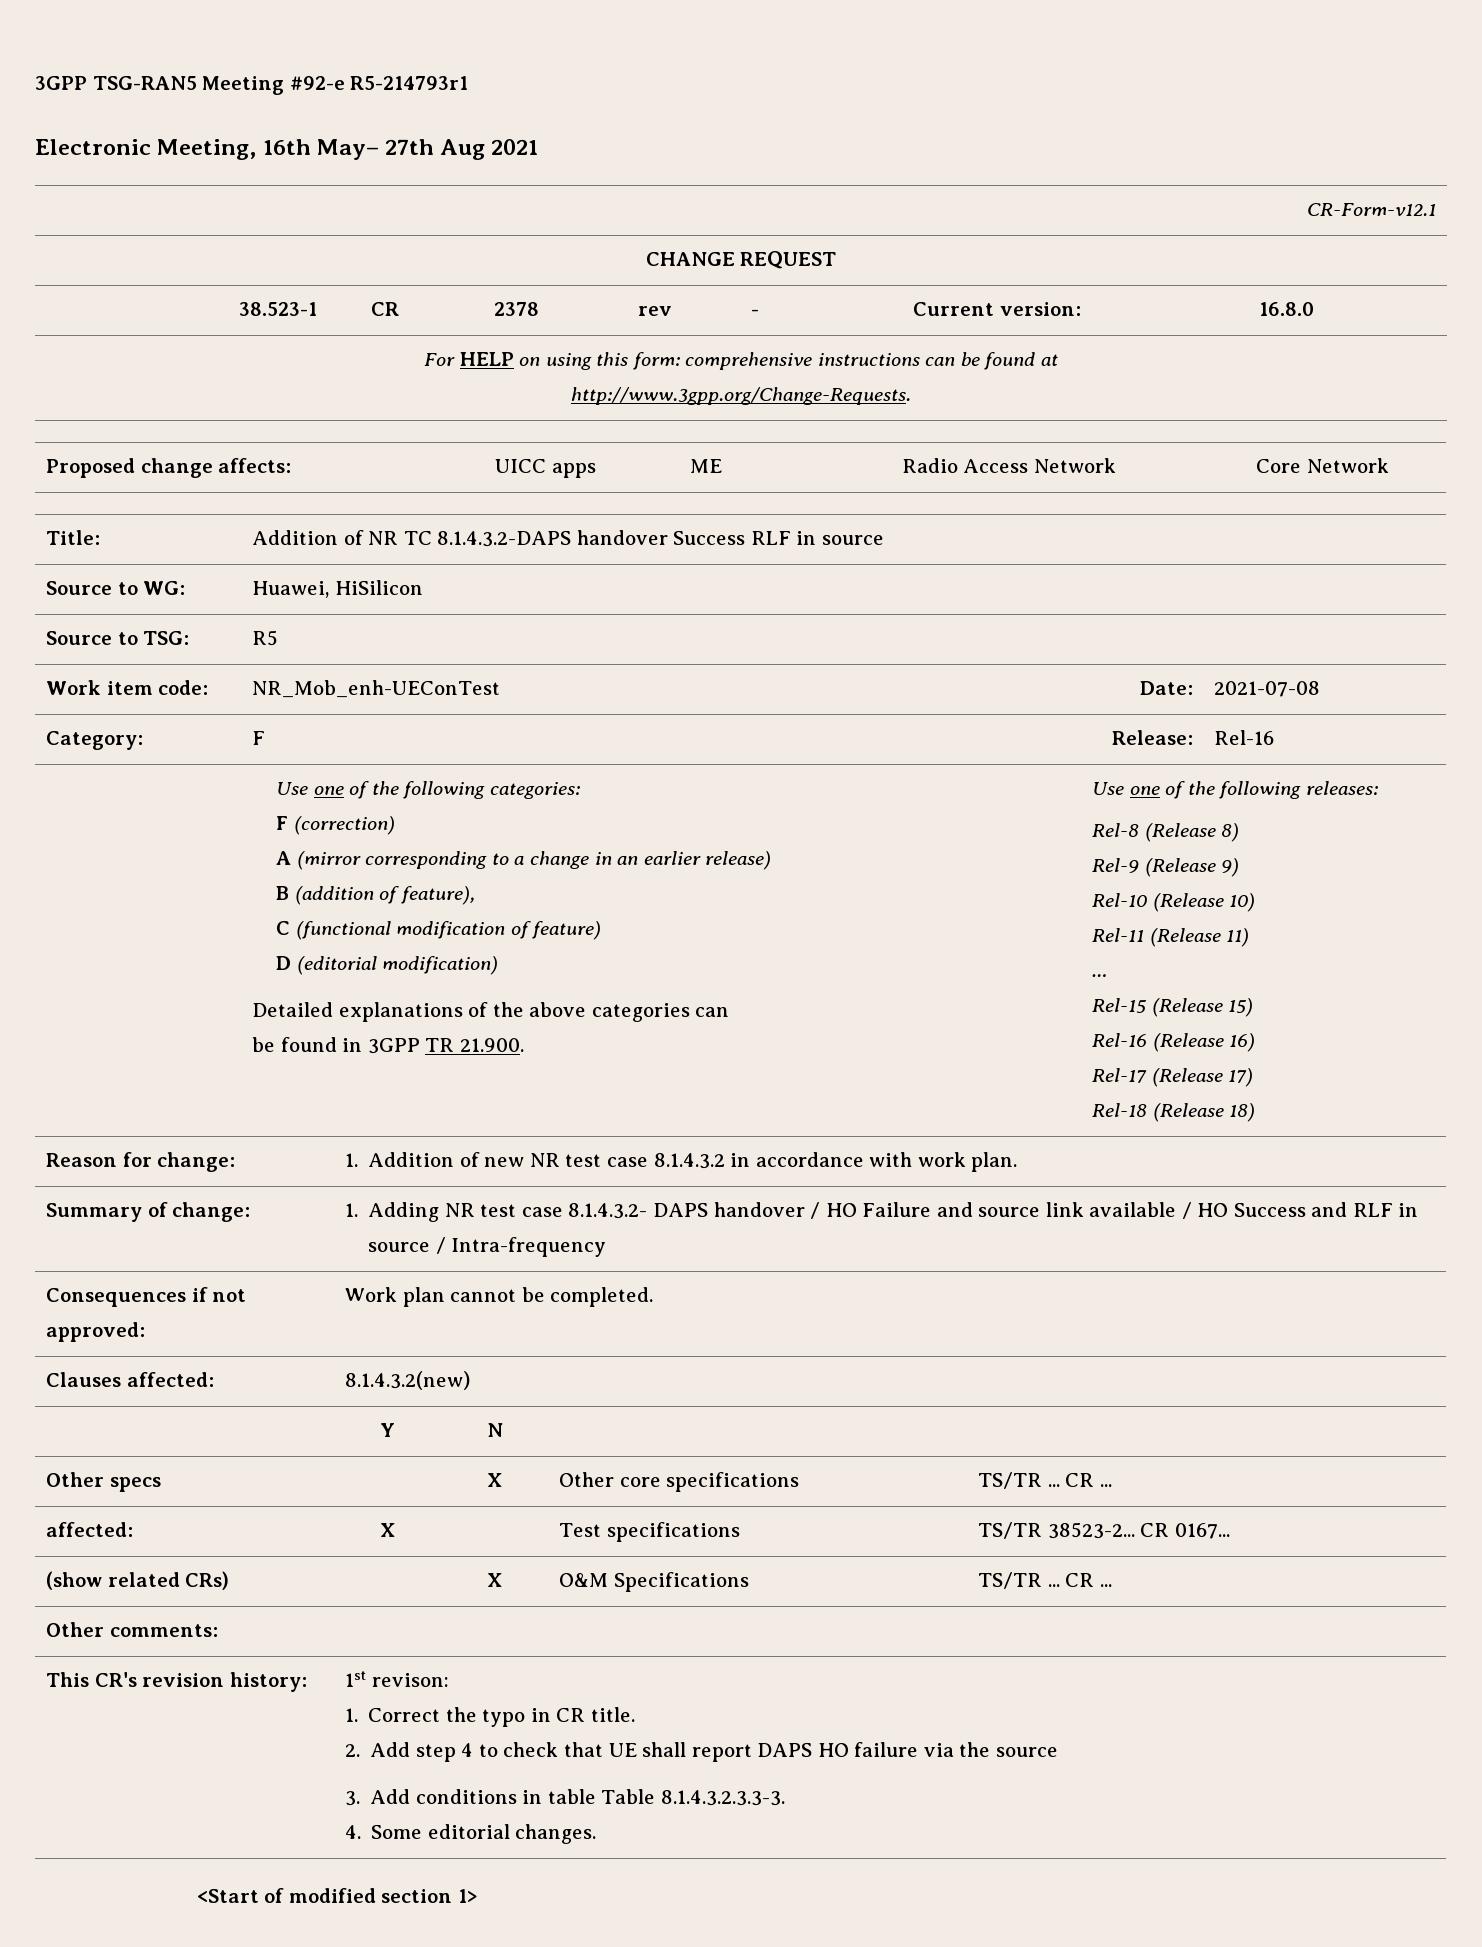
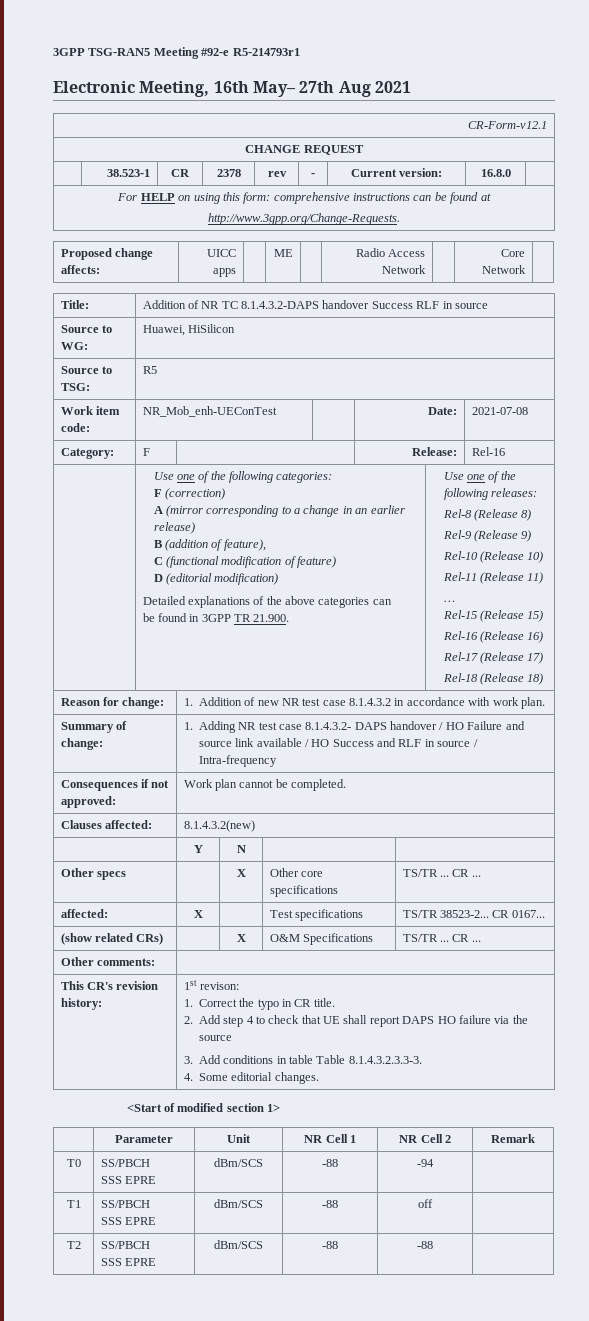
(478, 1896) none -> [115,1135,173,1143] [227,1134,251,1143] [304,1134,356,1143] [399,1134,451,1143] [491,1134,535,1143] [66,1159,81,1167] [100,1159,150,1167] [100,1176,156,1184] [214,1158,263,1167] [322,1159,338,1167] [417,1159,434,1167] [66,1200,81,1208] [100,1200,150,1208] [100,1217,156,1225] [214,1199,263,1208] [322,1200,338,1208] [418,1199,433,1208] [66,1241,81,1249] [100,1241,150,1249] [100,1258,156,1266] [214,1240,263,1249] [322,1241,338,1249] [417,1241,433,1249] // | Parameter | Unit | NR Cell 1 | NR Cell 2 | Remark // T0 | SS/PBCH // SSS EPRE | dBm/SCS | -88 | -94 | // T1 | SS/PBCH // SSS EPRE | dBm/SCS | -88 | off | // T2 | SS/PBCH // SSS EPRE | dBm/SCS | -88 | -88 |

